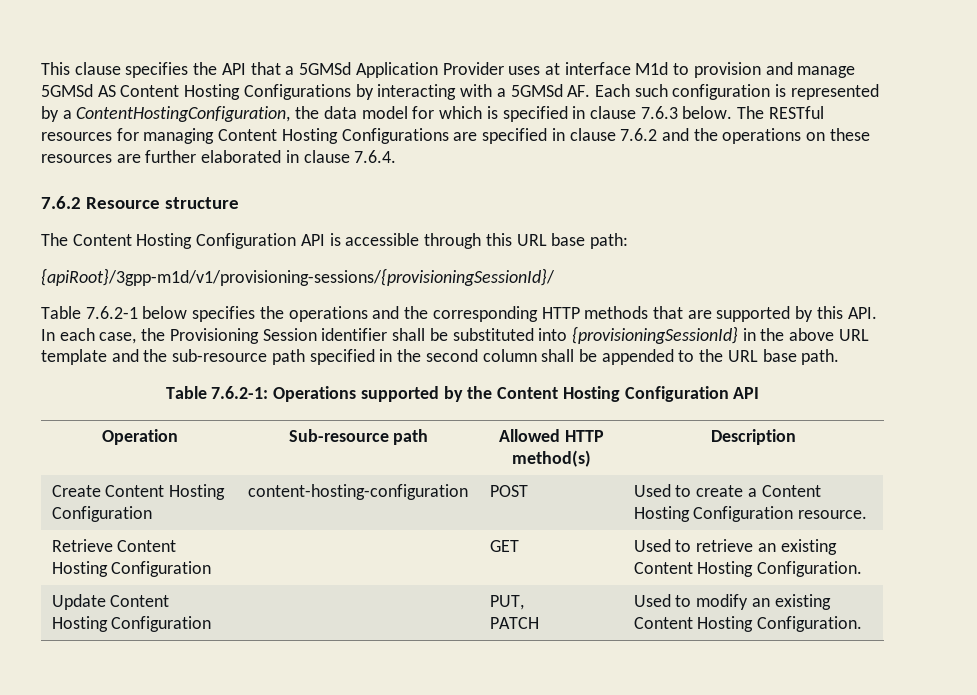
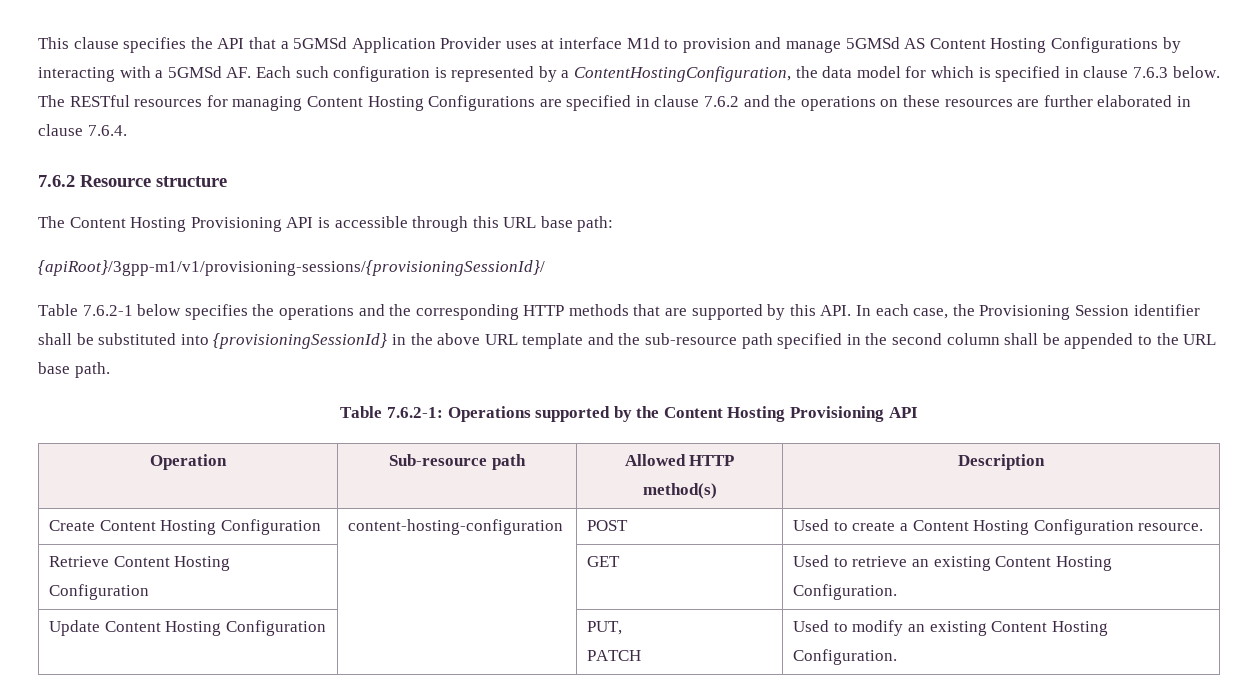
[196,233,297,249] Configuration -> [190,217,282,232] Provisioning
[41,268,555,286] {apiRoot}/3gpp-m1d/v1/provisioning-sessions/{provisioningSessionId}/ -> [38,260,545,276] {apiRoot}/3gpp-m1/v1/provisioning-sessions/{provisioningSessionId}/
[624,386,729,402] Configuration -> [790,406,885,422] Provisioning

